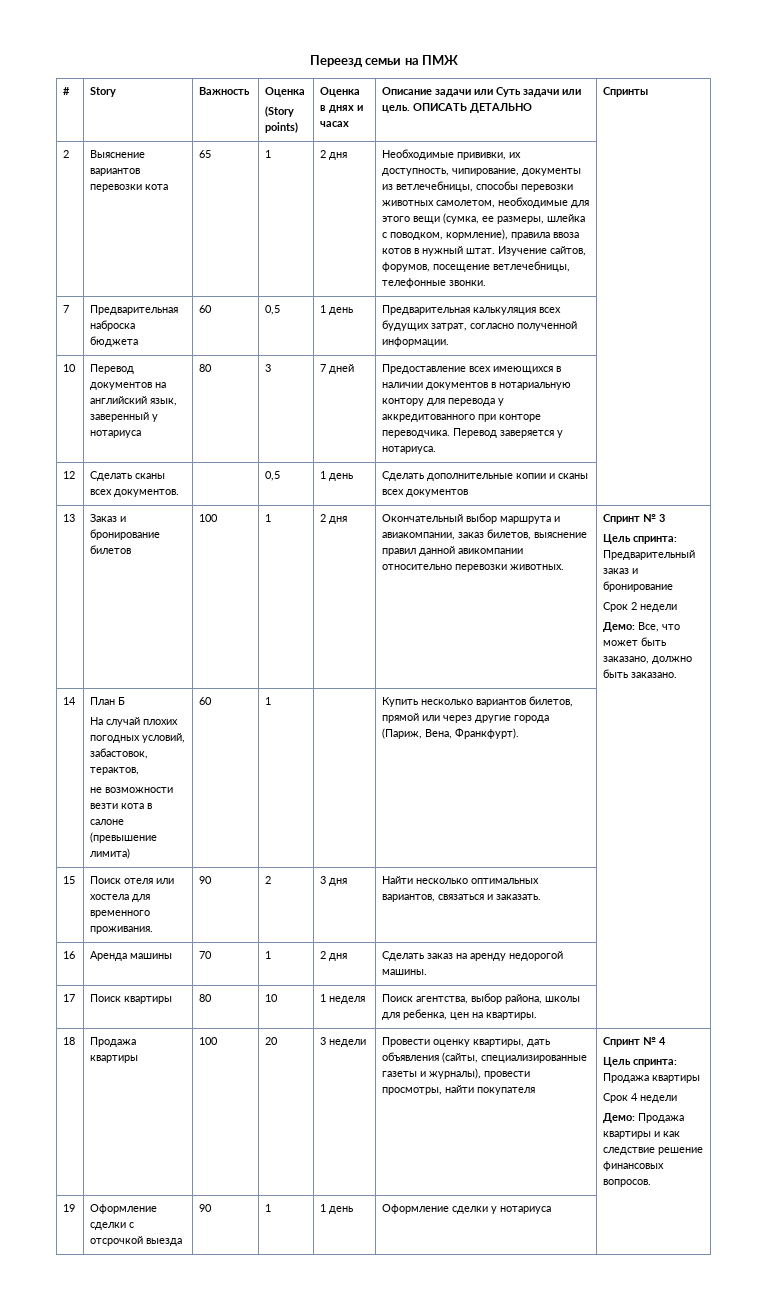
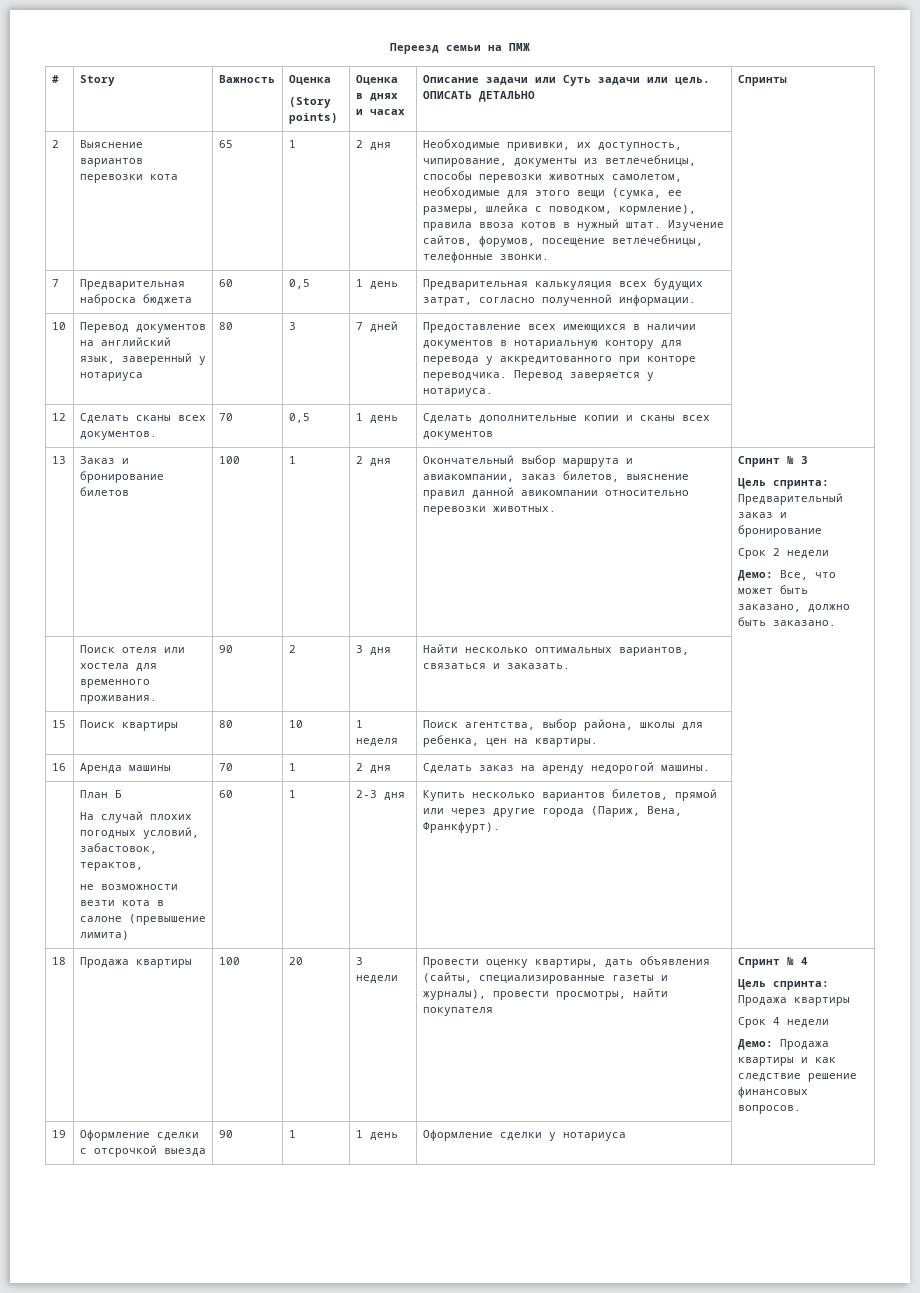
(180, 493) none -> [218,413,233,421] 70
[63,697,77,705] 14 -> [79,645,185,653] [79,663,157,672] [79,679,150,688] [79,695,157,704] [218,645,233,653] [288,645,296,653] [355,645,391,656] [422,644,689,656] [422,663,570,669] [51,720,66,728] [79,720,178,731] [218,720,233,728] [288,720,303,728] [355,720,363,728] [355,738,398,747] [422,719,703,731] [422,735,598,747] [51,763,66,771] [79,763,171,774] [218,763,233,771] [288,763,296,771] [355,763,391,774] [422,762,710,774] | Поиск отеля или хостела для временного проживания. | 90 | 2 | 3 дня | Найти несколько оптимальных вариантов, связаться и заказать. | // 15 | Поиск квартиры | 80 | 10 | 1 неделя | Поиск агентства, выбор района, школы для ребенка, цен на квартиры. | // 16 | Аренда машины | 70 | 1 | 2 дня | Сделать заказ на аренду недорогой машины. | //
(272, 701) none -> [355,790,405,801] 2-3 дня
[63,876,76,884] [90,876,175,884] [90,894,151,902] [90,910,151,918] [90,926,154,934] [199,876,213,884] [265,876,272,884] [320,876,348,886] [382,876,540,884] [382,894,542,902] [63,951,76,959] [90,951,173,961] [199,951,213,959] [265,951,272,959] [320,951,348,961] [382,951,564,961] [382,969,428,975] [63,994,76,1002] [90,994,173,1004] [199,994,213,1002] [265,994,279,1002] [320,994,366,1004] [382,993,581,1004] [382,1009,538,1020] // 15 | Поиск отеля или хостела для временного проживания. | 90 | 2 | 3 дня | Найти несколько оптимальных вариантов, связаться и заказать. | // 16 | Аренда машины | 70 | 1 | 2 дня | Сделать заказ на аренду недорогой машины. | // 17 | Поиск квартиры | 80 | 10 | 1 неделя | Поиск агентства, выбор района, школы для ребенка, цен на квартиры. | -> (500, 827) none

